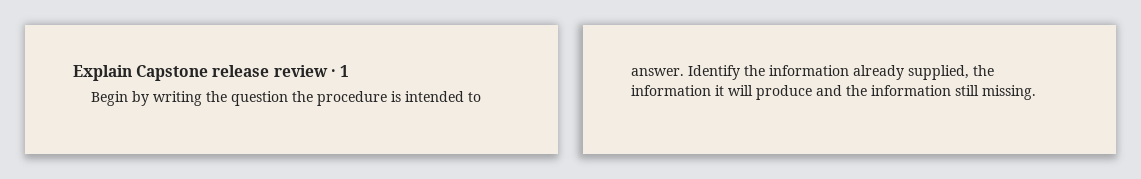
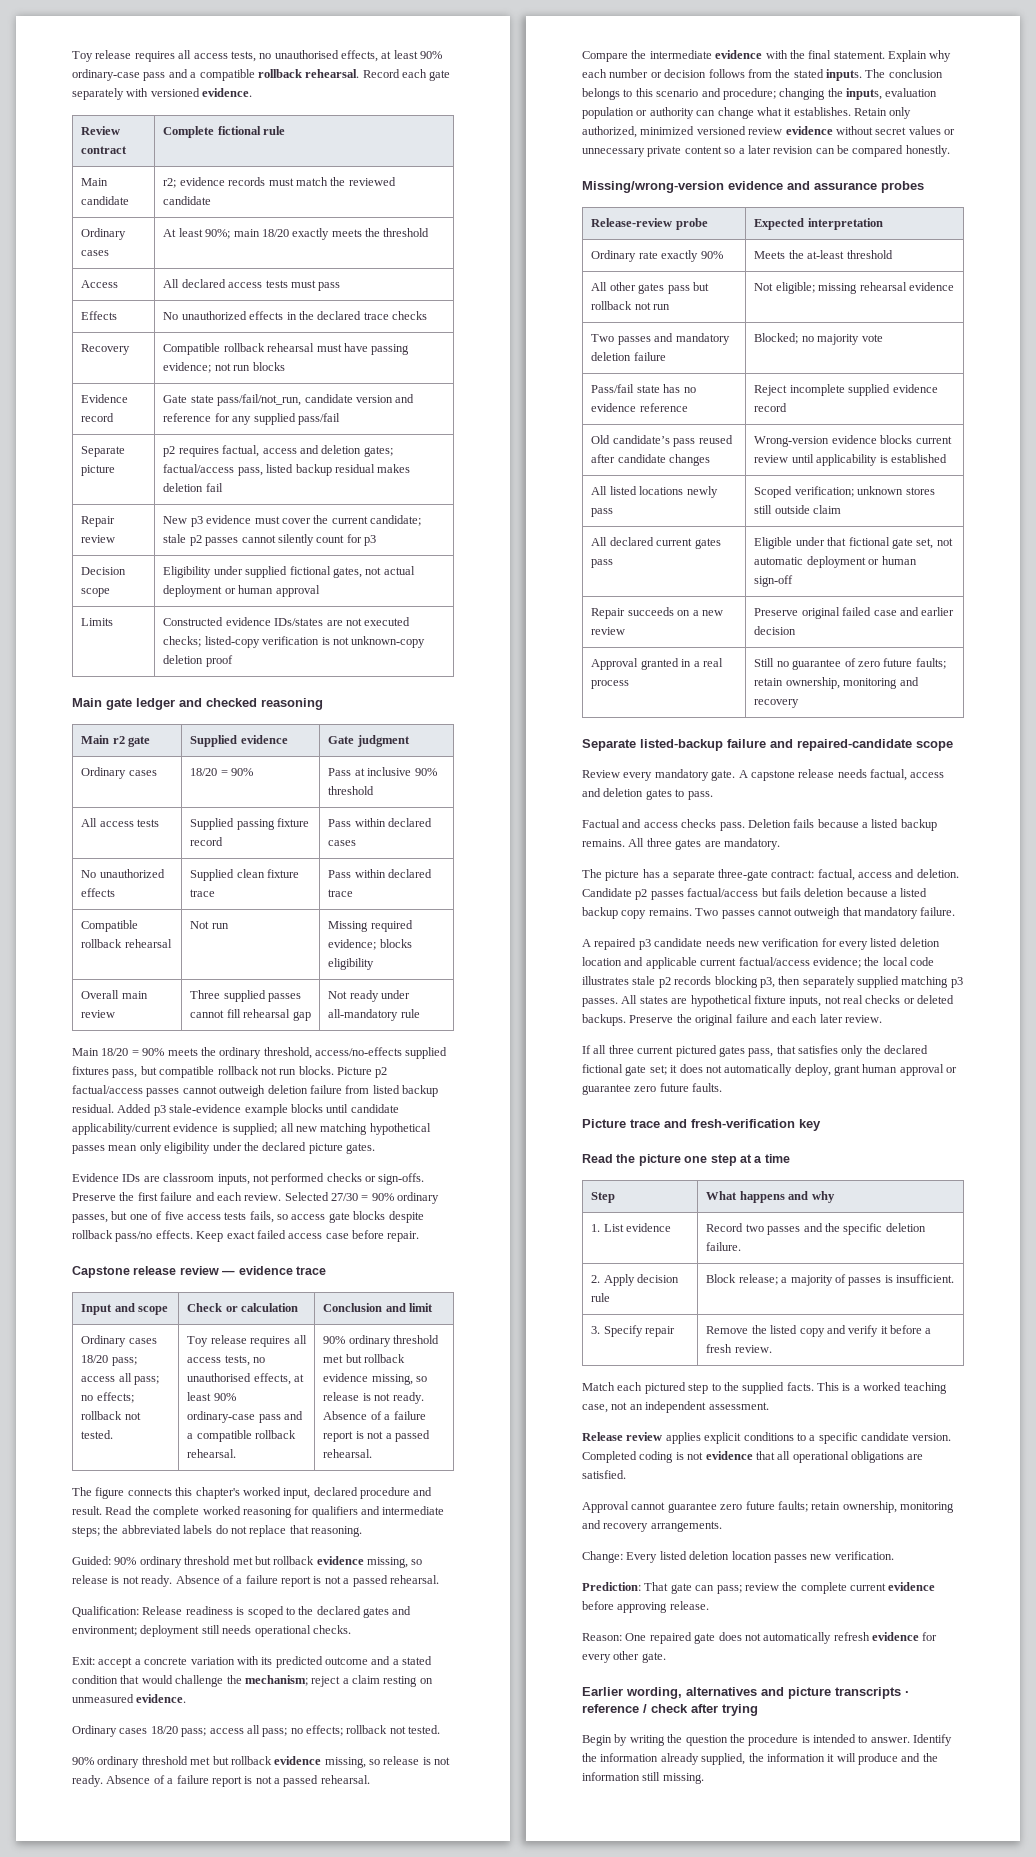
[73,65,349,81] Explain Capstone release review · 1 -> [72,50,443,62] [72,69,451,81] [72,88,253,100] [81,126,121,135] [81,146,128,154] [163,126,286,138] [81,178,109,186] [81,196,130,205] [163,177,396,188] [163,196,212,205] [81,228,127,240] [81,250,110,256] [163,228,430,240] [81,280,119,288] [163,279,341,291] [81,311,118,320] [163,311,428,320] [81,344,131,355] [163,343,410,355] [163,362,285,373] [81,394,129,403] [81,413,115,422] [163,394,415,406] [163,413,340,425] [81,446,126,457] [81,465,116,476] [163,445,393,457] [163,464,411,476] [163,483,223,492] [81,516,116,527] [81,535,116,543] [163,515,422,527] [163,534,377,546] [81,567,127,575] [81,588,111,597] [163,566,415,578] [163,585,320,597] [81,618,114,626] [163,617,411,626] [163,636,426,648] [163,655,233,667] [72,698,323,710] [81,735,151,747] [190,735,288,747] [328,735,410,747] [81,767,157,779] [190,768,254,776] [328,767,437,776] [328,786,375,795] [81,818,160,827] [190,818,310,830] [190,837,224,846] [328,818,433,827] [328,840,357,846] [81,869,165,878] [81,888,116,897] [190,869,300,881] [190,889,216,897] [328,869,433,878] [328,889,354,897] [81,920,139,932] [81,939,172,948] [190,921,229,929] [328,920,413,932] [328,939,412,950] [328,958,375,970] [81,990,148,999] [81,1010,116,1018] [190,990,302,1002] [190,1009,311,1021] [328,990,411,1002] [328,1009,420,1021] [72,1047,448,1059] [72,1066,388,1078] [72,1085,438,1097] [72,1104,399,1116] [72,1123,431,1135] [72,1142,375,1154] [72,1173,425,1185] [72,1192,440,1204] [72,1211,424,1223] [72,1230,420,1242] [72,1266,326,1278] [81,1303,169,1315] [187,1303,299,1312] [323,1303,434,1312] [81,1335,157,1347] [81,1355,137,1366] [81,1373,160,1385] [81,1392,134,1403] [81,1411,141,1420] [81,1430,114,1439] [187,1335,307,1347] [187,1355,266,1366] [187,1373,305,1385] [187,1392,236,1401] [187,1411,304,1423] [187,1430,297,1442] [187,1449,237,1458] [323,1335,440,1347] [323,1354,406,1363] [323,1373,428,1385] [323,1392,424,1404] [323,1411,426,1420] [323,1430,430,1442] [323,1449,373,1458] [72,1487,433,1499] [72,1506,445,1518] [72,1525,362,1537] [72,1556,423,1568] [72,1575,439,1587] [72,1606,412,1618] [72,1625,351,1637] [72,1656,433,1668] [72,1675,433,1687] [72,1694,187,1703] [72,1725,441,1737] [72,1756,451,1768] [72,1775,370,1787] [582,50,952,62] [582,69,943,81] [582,88,938,100] [582,107,912,119] [582,126,955,138] [582,145,950,157] [582,181,924,193] [591,218,708,230] [754,218,883,230] [591,250,723,262] [754,250,893,259] [591,282,709,294] [591,301,671,310] [754,282,954,294] [591,333,730,345] [591,352,666,361] [754,333,883,345] [591,384,696,393] [591,403,688,412] [754,384,938,396] [754,403,788,412] [591,435,733,447] [591,454,711,466] [754,435,952,447] [754,454,947,466] [591,486,718,498] [591,508,614,517] [754,486,935,498] [754,505,842,514] [591,537,721,549] [591,559,614,568] [754,537,953,549] [754,556,917,568] [754,575,794,587] [591,607,723,619] [591,627,626,635] [754,607,955,619] [754,626,797,635] [591,658,723,670] [591,680,630,689] [754,658,946,670] [754,677,919,689] [754,699,800,708] [582,739,953,751] [582,769,945,781] [582,788,713,800] [582,819,937,831] [582,838,780,850] [582,869,959,881] [582,888,928,900] [582,907,956,919] [582,938,940,950] [582,957,934,969] [582,976,963,988] [582,995,955,1007] [582,1014,882,1026] [582,1045,929,1057] [582,1064,958,1076] [582,1083,723,1095] [582,1119,821,1131] [582,1154,790,1166] [591,1192,616,1203] [706,1191,835,1203] [591,1223,672,1232] [706,1223,926,1235] [706,1242,742,1251] [591,1274,680,1286] [591,1293,611,1302] [706,1274,955,1286] [591,1325,676,1337] [706,1325,932,1337] [706,1344,772,1353] [582,1382,947,1394] [582,1401,769,1413] [582,1432,952,1444] [582,1451,924,1463] [582,1470,626,1479] [582,1501,954,1513] [582,1520,722,1532] [582,1551,894,1563] [582,1582,936,1594] [582,1601,709,1613] [582,1632,938,1644] [582,1651,666,1663] [582,1687,909,1699] [582,1704,758,1716] Toy release requires all access tests, no unauthorised effects, at least 90% ordinary-case pass and a compatible rollback rehearsal. Record each gate separately with versioned evidence. // Review contract | Complete fictional rule // Main candidate | r2; evidence records must match the reviewed candidate // Ordinary cases | At least 90%; main 18/20 exactly meets the threshold // Access | All declared access tests must pass // Effects | No unauthorized effects in the declared trace checks // Recovery | Compatible rollback rehearsal must have passing evidence; not run blocks // Evidence record | Gate state pass/fail/not_run, candidate version and reference for any supplied pass/fail // Separate picture | p2 requires factual, access and deletion gates; factual/access pass, listed backup residual makes deletion fail // Repair review | New p3 evidence must cover the current candidate; stale p2 passes cannot silently count for p3 // Decision scope | Eligibility under supplied fictional gates, not actual deployment or human approval // Limits | Constructed evidence IDs/states are not executed checks; listed-copy verification is not unknown-copy deletion proof // Main gate ledger and checked reasoning // Main r2 gate | Supplied evidence | Gate judgment // Ordinary cases | 18/20 = 90% | Pass at inclusive 90% threshold // All access tests | Supplied passing fixture record | Pass within declared cases // No unauthorized effects | Supplied clean fixture trace | Pass within declared trace // Compatible rollback rehearsal | Not run | Missing required evidence; blocks eligibility // Overall main review | Three supplied passes cannot fill rehearsal gap | Not ready under all-mandatory rule // Main 18/20 = 90% meets the ordinary threshold, access/no-effects supplied fixtures pass, but compatible rollback not run blocks. Picture p2 factual/access passes cannot outweigh deletion failure from listed backup residual. Added p3 stale-evidence example blocks until candidate applicability/current evidence is supplied; all new matching hypothetical passes mean only eligibility under the declared picture gates. // Evidence IDs are classroom inputs, not performed checks or sign-offs. Preserve the first failure and each review. Selected 27/30 = 90% ordinary passes, but one of five access tests fails, so access gate blocks despite rollback pass/no effects. Keep exact failed access case before repair. // Capstone release review — evidence trace // Input and scope | Check or calculation | Conclusion and limit // Ordinary cases 18/20 pass; access all pass; no effects; rollback not tested. | Toy release requires all access tests, no unauthorised effects, at least 90% ordinary-case pass and a compatible rollback rehearsal. | 90% ordinary threshold met but rollback evidence missing, so release is not ready. Absence of a failure report is not a passed rehearsal. // The figure connects this chapter's worked input, declared procedure and result. Read the complete worked reasoning for qualifiers and intermediate steps; the abbreviated labels do not replace that reasoning. // Guided: 90% ordinary threshold met but rollback evidence missing, so release is not ready. Absence of a failure report is not a passed rehearsal. // Qualification: Release readiness is scoped to the declared gates and environment; deployment still needs operational checks. // Exit: accept a concrete variation with its predicted outcome and a stated condition that would challenge the mechanism; reject a claim resting on unmeasured evidence. // Ordinary cases 18/20 pass; access all pass; no effects; rollback not tested. // 90% ordinary threshold met but rollback evidence missing, so release is not ready. Absence of a failure report is not a passed rehearsal. // Compare the intermediate evidence with the final statement. Explain why each number or decision follows from the stated inputs. The conclusion belongs to this scenario and procedure; changing the inputs, evaluation population or authority can change what it establishes. Retain only authorized, minimized versioned review evidence without secret values or unnecessary private content so a later revision can be compared honestly. // Missing/wrong-version evidence and assurance probes // Release-review probe | Expected interpretation // Ordinary rate exactly 90% | Meets the at-least threshold // All other gates pass but rollback not run | Not eligible; missing rehearsal evidence // Two passes and mandatory deletion failure | Blocked; no majority vote // Pass/fail state has no evidence reference | Reject incomplete supplied evidence record // Old candidate’s pass reused after candidate changes | Wrong-version evidence blocks current review until applicability is established // All listed locations newly pass | Scoped verification; unknown stores still outside claim // All declared current gates pass | Eligible under that fictional gate set, not automatic deployment or human sign-off // Repair succeeds on a new review | Preserve original failed case and earlier decision // Approval granted in a real process | Still no guarantee of zero future faults; retain ownership, monitoring and recovery // Separate listed-backup failure and repaired-candidate scope // Review every mandatory gate. A capstone release needs factual, access and deletion gates to pass. // Factual and access checks pass. Deletion fails because a listed backup remains. All three gates are mandatory. // The picture has a separate three-gate contract: factual, access and deletion. Candidate p2 passes factual/access but fails deletion because a listed backup copy remains. Two passes cannot outweigh that mandatory failure. // A repaired p3 candidate needs new verification for every listed deletion location and applicable current factual/access evidence; the local code illustrates stale p2 records blocking p3, then separately supplied matching p3 passes. All states are hypothetical fixture inputs, not real checks or deleted backups. Preserve the original failure and each later review. // If all three current pictured gates pass, that satisfies only the declared fictional gate set; it does not automatically deploy, grant human approval or guarantee zero future faults. // Picture trace and fresh-verification key // Read the picture one step at a time // Step | What happens and why // 1. List evidence | Record two passes and the specific deletion failure. // 2. Apply decision rule | Block release; a majority of passes is insufficient. // 3. Specify repair | Remove the listed copy and verify it before a fresh review. // Match each pictured step to the supplied facts. This is a worked teaching case, not an independent assessment. // Release review applies explicit conditions to a specific candidate version. Completed coding is not evidence that all operational obligations are satisfied. // Approval cannot guarantee zero future faults; retain ownership, monitoring and recovery arrangements. // Change: Every listed deletion location passes new verification. // Prediction: That gate can pass; review the complete current evidence before approving release. // Reason: One repaired gate does not automatically refresh evidence for every other gate. // Earlier wording, alternatives and picture transcripts · reference / check after trying

